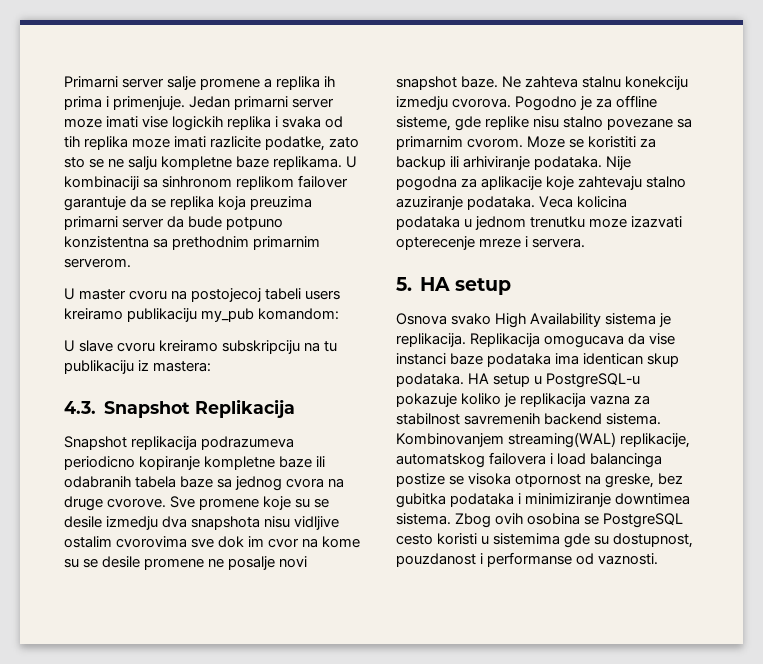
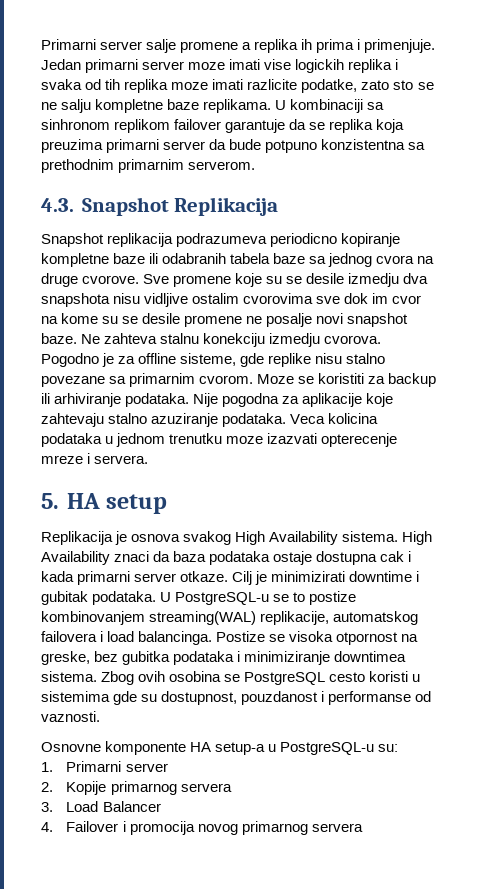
[64,288,341,302] [64,308,340,322] [64,340,338,354] [64,360,212,374] // U master cvoru na postojecoj tabeli users kreiramo publikaciju my_pub komandom: // U slave cvoru kreiramo subskripciju na tu publikaciju iz mastera: -> (256, 165) none
[396,313,672,328] [396,333,676,348] [396,353,680,367] [396,373,641,388] [396,393,651,407] [396,413,662,425] [396,433,504,447] Osnova svako High Availability sistema je replikacija. Replikacija omogucava da vise instanci baze podataka ima identican skup podataka. HA setup u PostgreSQL-u pokazuje koliko je replikacija vazna za stabilnost savremenih backend sistema. Kombinovanjem -> [41,531,433,545] [41,551,412,565] [41,571,420,585] [41,591,357,605] [41,611,145,625] Replikacija je osnova svakog High Availability sistema. High Availability znaci da baza podataka ostaje dostupna cak i kada primarni server otkaze. Cilj je minimizirati downtime i gubitak podataka. U PostgreSQL-u se to postize kombinovanjem
[590,453,663,468] [396,473,445,487] balancinga postize -> [138,631,266,645] balancinga. Postize
(659, 559) none -> [41,741,399,755] [41,761,168,772] [41,781,232,795] [41,801,161,812] [41,821,363,835] // Osnovne komponente HA setup-a u PostgreSQL-u su: // 1. Primarni server // 2. Kopije primarnog servera // 3. Load Balancer // 4. Failover i promocija novog primarnog servera

